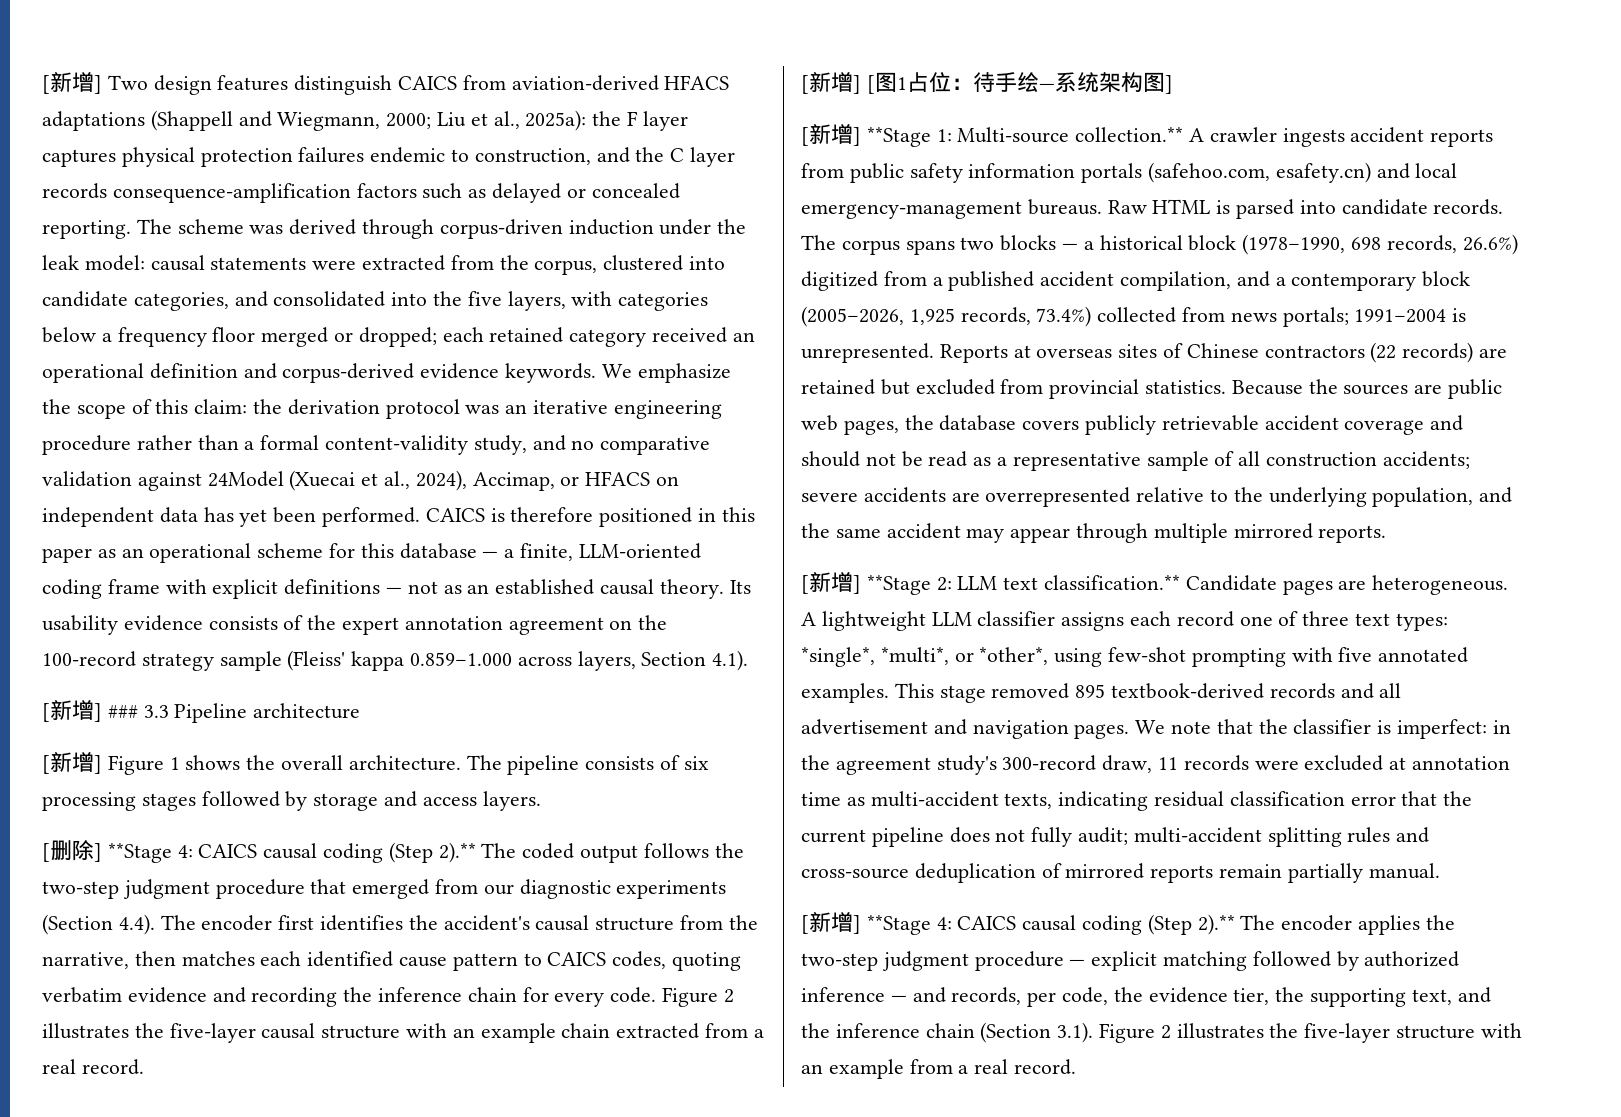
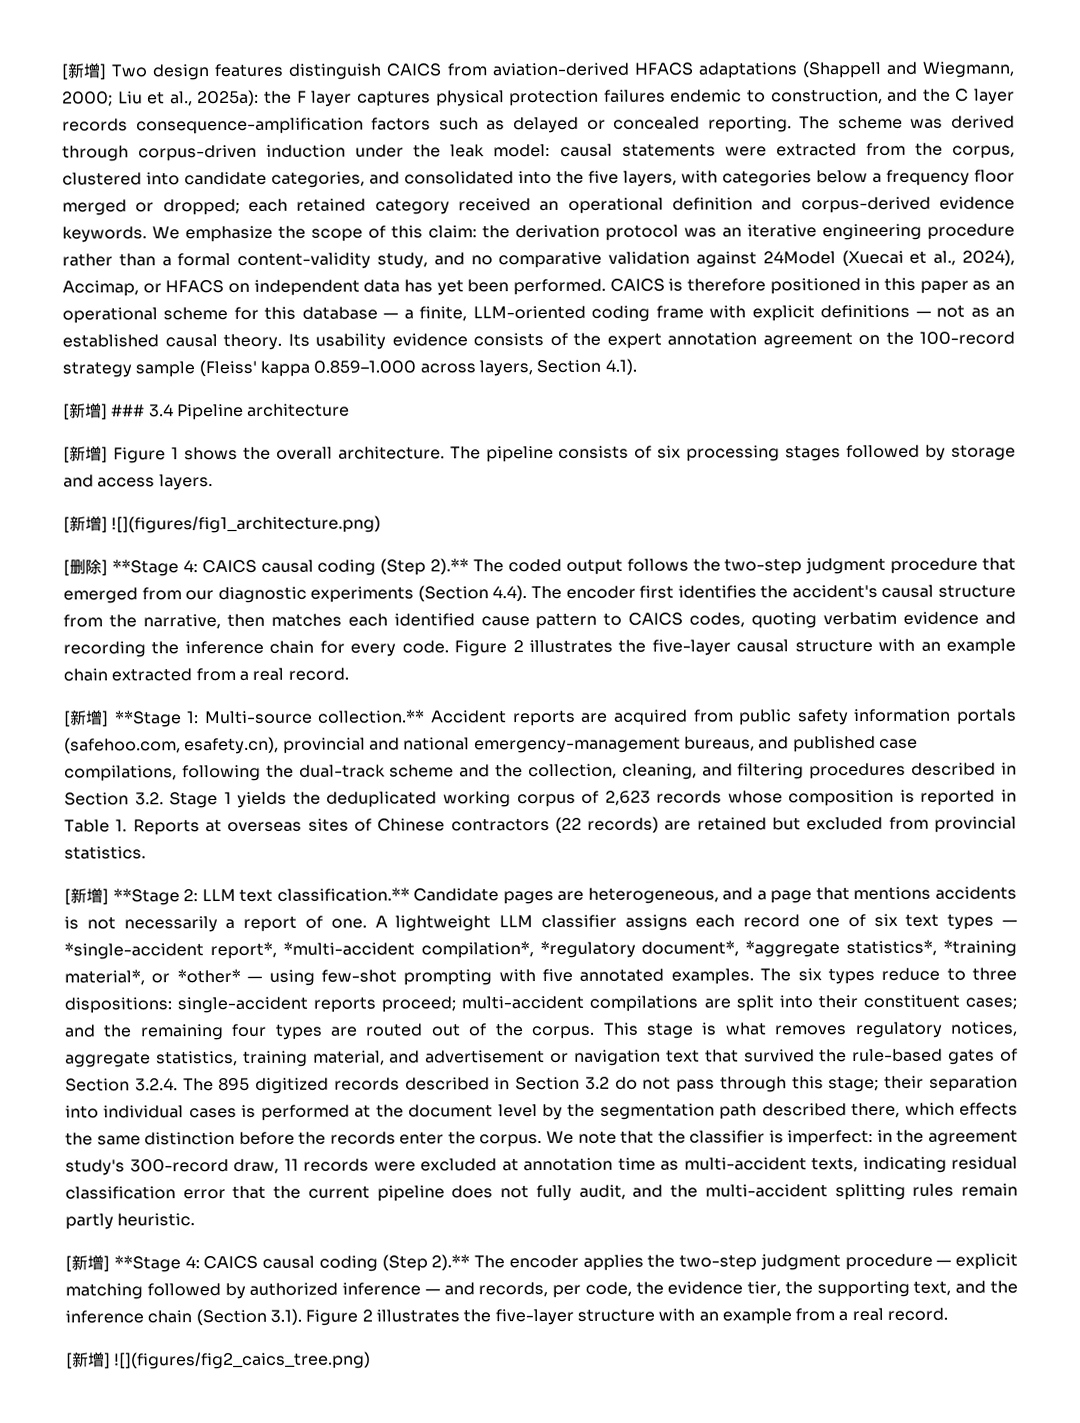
[143,705,169,718] 3.3 -> [148,404,174,418] 3.4
(541, 801) none -> [63,515,382,534] // [新增] ![](figures/fig1_architecture.png)
[801,72,1173,94] // [新增] [图1占位：待手绘—系统架构图] -> (349, 674) none
[1189,127,1494,147] A crawler ingests accident reports -> [430,709,688,727] Accident reports are acquired
[1275,162,1458,183] [801,199,1504,219] [801,234,1518,255] [801,271,1471,291] [801,306,1467,327] [801,343,934,363] esafety.cn) and local emergency-management bureaus. Raw HTML is parsed into candidate records. The corpus spans two blocks — a historical block (1978–1990, 698 records, 26.6%) digitized from a published accident compilation, and a contemporary block (2005–2026, 1,925 records, 73.4%) collected from news portals; 1991–2004 is unrepresented. -> [184,735,918,755] [64,762,1017,782] [64,789,1017,809] [64,819,128,833] esafety.cn), provincial and national emergency-management bureaus, and published case compilations, following the dual-track scheme and the collection, cleaning, and filtering procedures described in Section 3.2. Stage 1 yields the deduplicated working corpus of 2,623 records whose composition is reported in Table 1.
[1231,379,1503,399] [801,415,1464,435] [801,451,1470,471] [801,487,1513,507] [801,523,1387,543] Because the sources are public web pages, the database covers publicly retrievable accident coverage and should not be read as a representative sample of all construction accidents; severe accidents are overrepresented relative to the underlying population, and the same accident may appear through multiple mirrored reports. -> (146, 853) none
[1372,575,1509,595] heterogeneous. -> [587,886,1017,904] [64,915,367,933] heterogeneous, and a page that mentions accidents is not necessarily a report of one.
[1302,611,1448,631] [801,647,1049,667] three text types: *single*, *multi*, or *other*, -> [873,913,1018,930] [64,939,1017,960] [64,968,264,986] six text types — *single-accident report*, *multi-accident compilation*, *regulatory document*, *aggregate statistics*, *training material*, or *other* —
[894,683,1402,703] [801,719,1130,739] This stage removed 895 textbook-derived records and all advertisement and navigation pages. -> [760,967,1017,985] [64,994,1018,1014] [64,1021,1018,1041] [65,1048,1019,1068] [65,1075,1018,1094] [65,1102,1018,1121] [65,1131,543,1148] The six types reduce to three dispositions: single-accident reports proceed; multi-accident compilations are split into their constituent cases; and the remaining four types are routed out of the corpus. This stage is what removes regulatory notices, aggregate statistics, training material, and advertisement or navigation text that survived the rule-based gates of Section 3.2.4. The 895 digitized records described in Section 3.2 do not pass through this stage; their separation into individual cases is performed at the document level by the segmentation path described there, which effects the same distinction before the records enter the corpus.
[1078,827,1430,847] [801,863,1440,883] audit; multi-accident splitting rules and cross-source deduplication of mirrored reports remain partially manual. -> [578,1183,1019,1201] [65,1213,196,1230] audit, and the multi-accident splitting rules remain partly heuristic.
(1077, 1067) none -> [66,1351,372,1370] // [新增] ![](figures/fig2_caics_tree.png)

